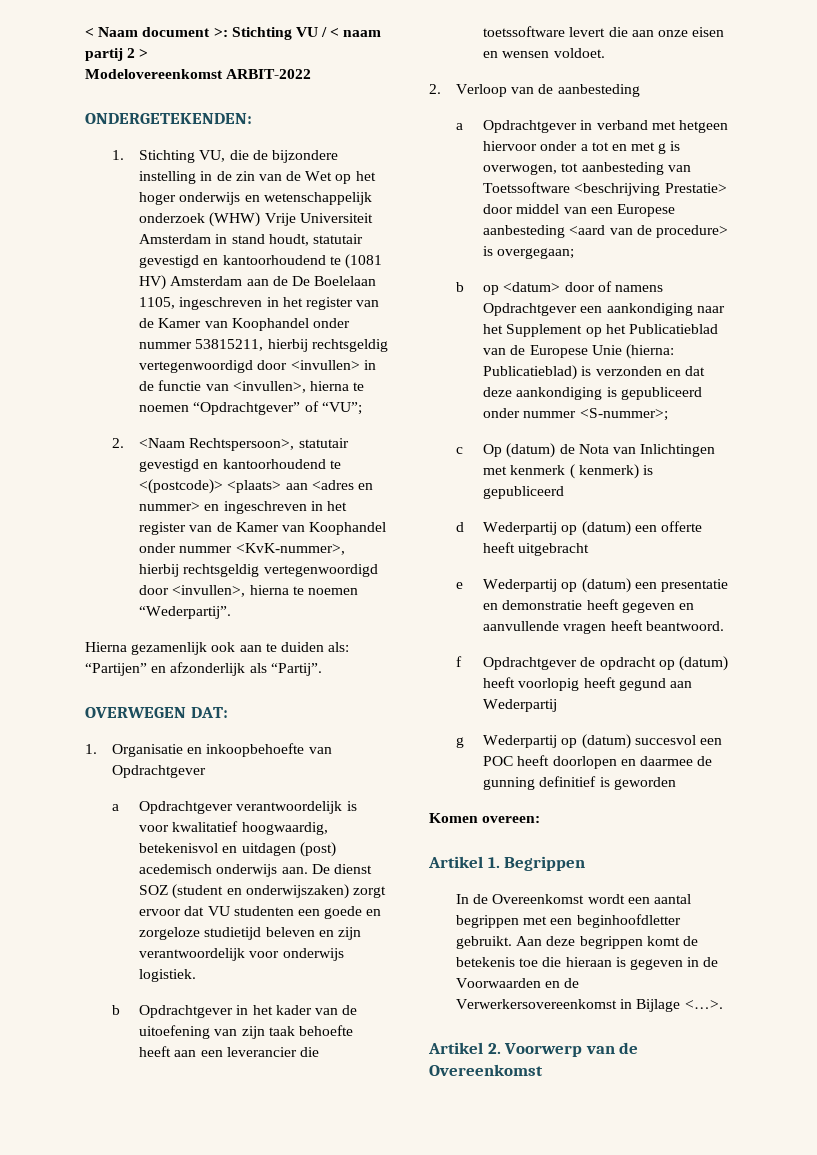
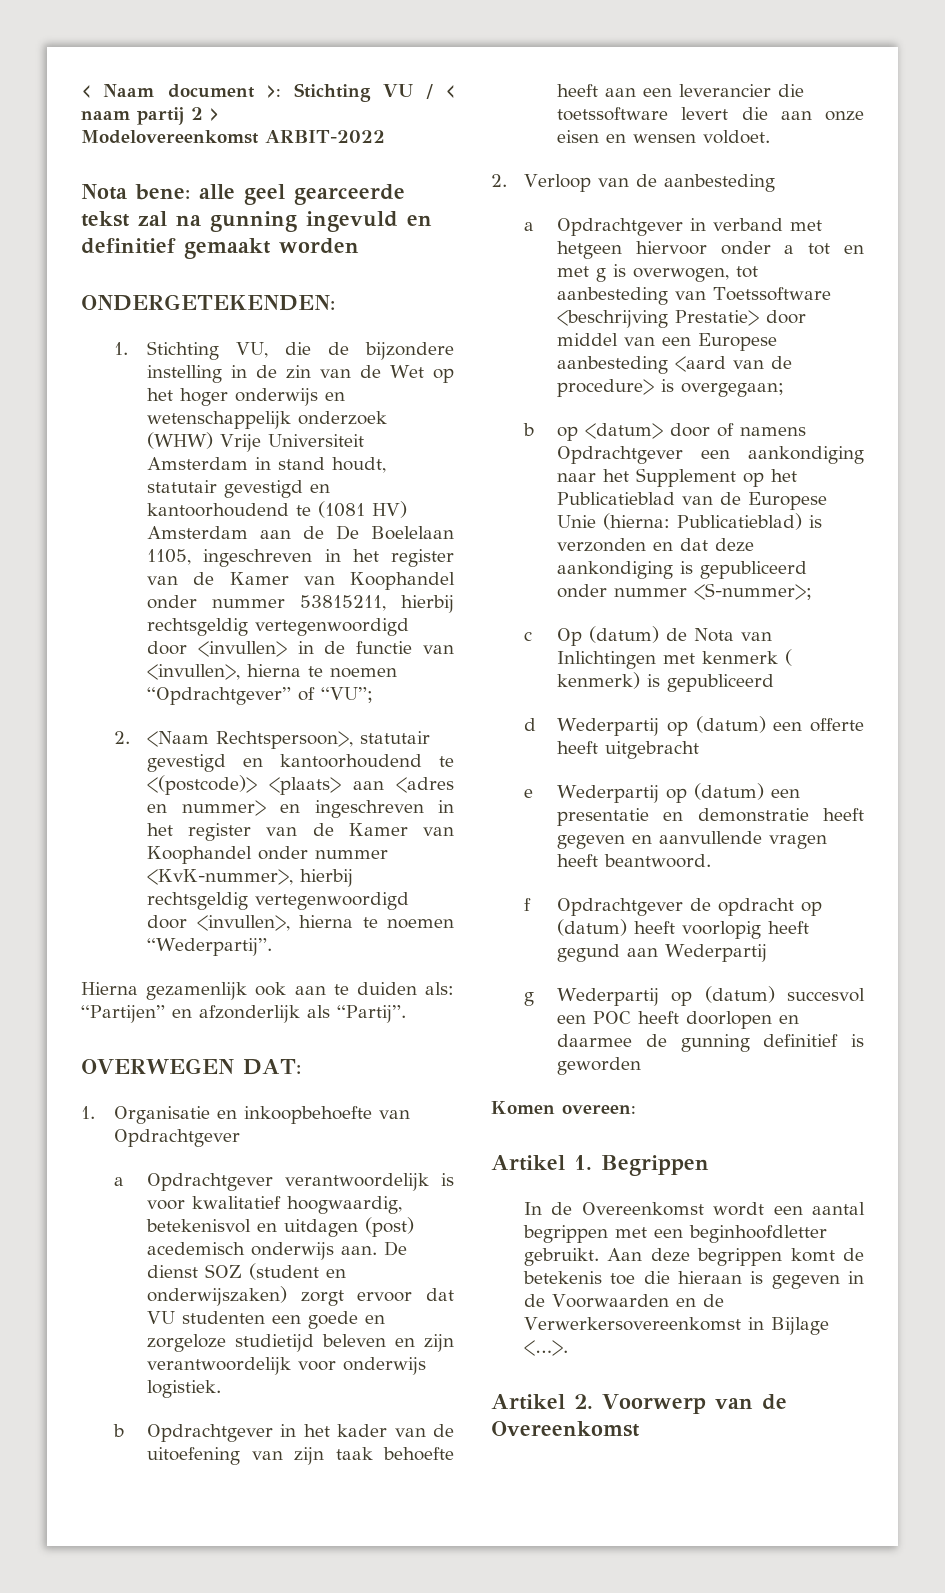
(312, 74) none -> [81,184,405,205] [81,211,432,232] [81,238,359,259] // Nota bene: alle geel gearceerde tekst zal na gunning ingevuld en definitief gemaakt worden

